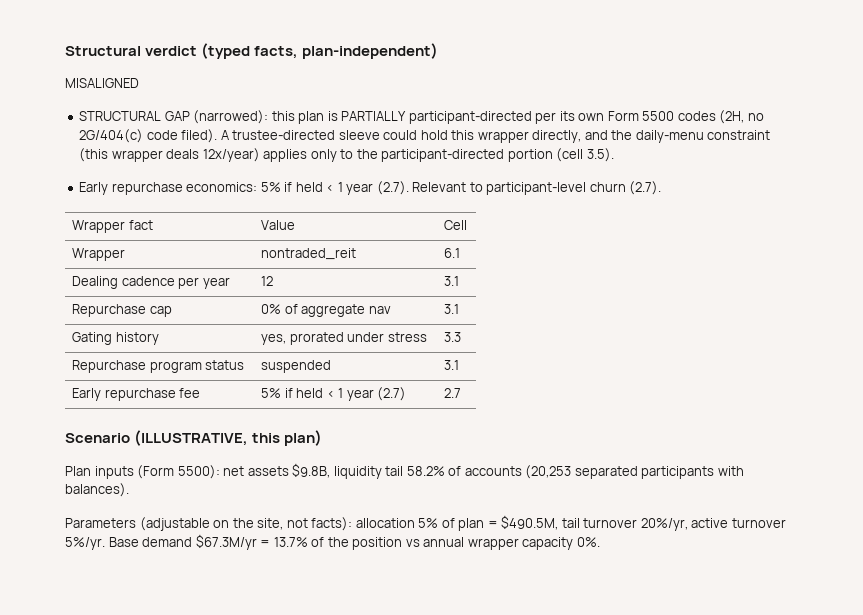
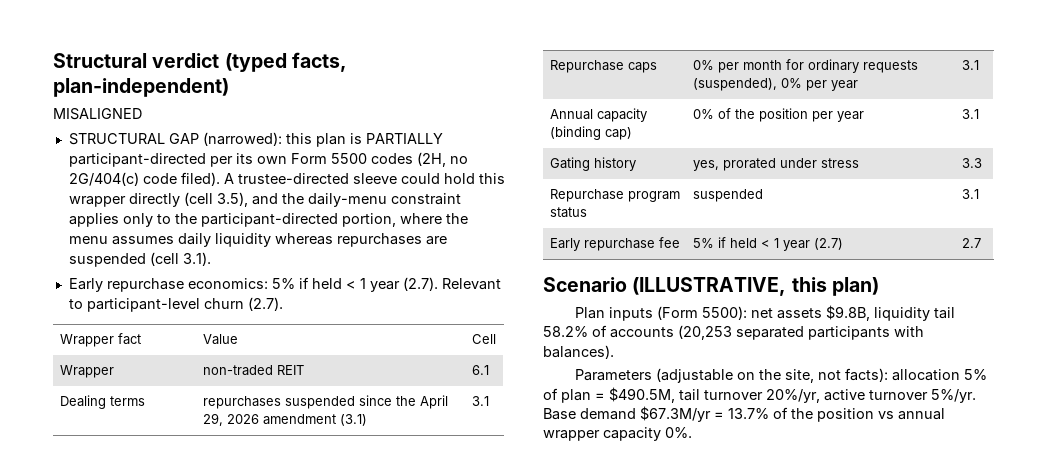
[532,130,582,143] directly, -> [128,192,248,207] directly (cell 3.5),
[79,148,260,162] (this wrapper deals 12x/year) -> (461, 199) none
[507,148,614,162] portion (cell 3.5). -> [341,213,468,227] [68,233,447,247] [68,252,211,267] portion, where the menu assumes daily liquidity whereas repurchases are suspended (cell 3.1).
[260,248,356,260] nontraded_reit -> [202,365,304,376] non-traded REIT
[121,276,230,289] [260,276,273,286] [443,276,459,286] [71,304,172,317] [260,304,391,317] cadence per year | 12 | 3.1 // Repurchase cap | 0% of aggregate nav -> [109,396,145,406] [202,395,448,409] [202,413,367,426] [471,396,489,406] [549,60,657,73] [692,59,918,73] [692,78,858,91] [961,60,979,70] [549,108,647,122] [549,126,632,140] [692,108,864,122] terms | repurchases suspended since the April 29, 2026 amendment (3.1) | 3.1 // Repurchase caps | 0% per month for ordinary requests (suspended), 0% per year | 3.1 // Annual capacity (binding cap) | 0% of the position per year

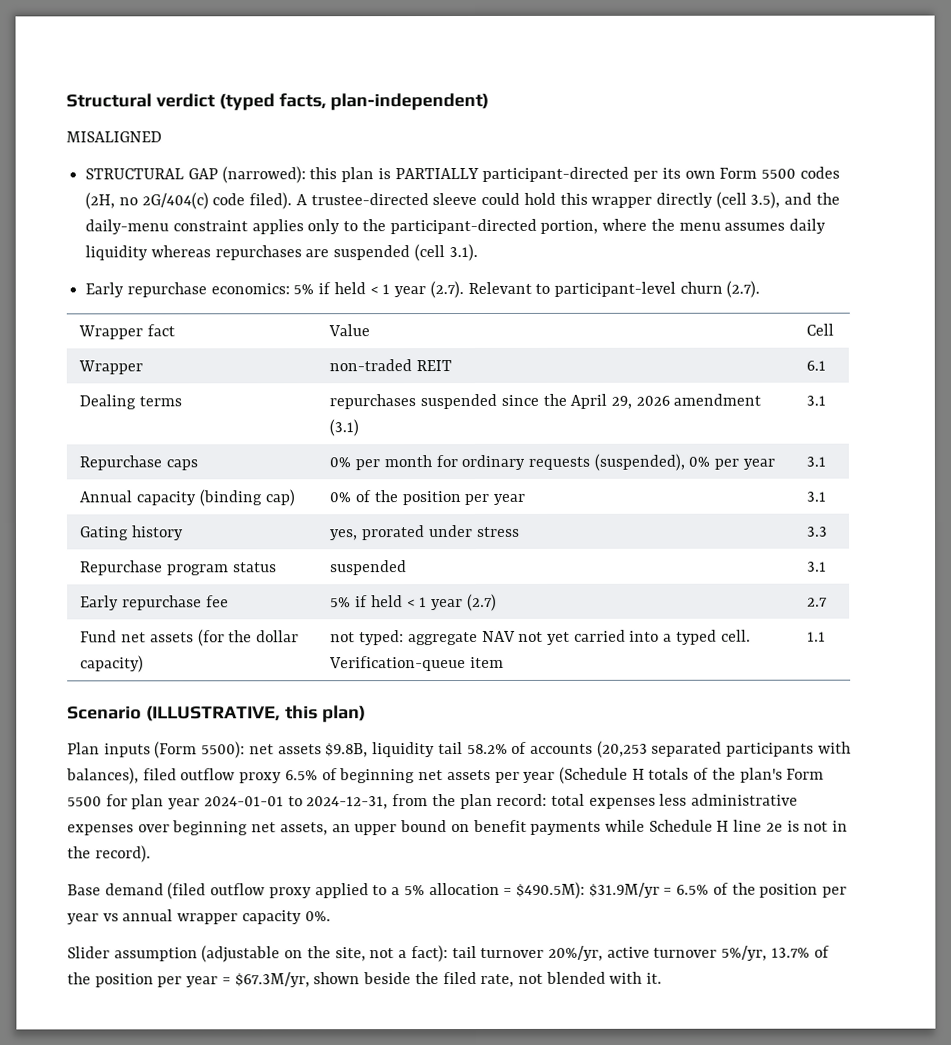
(981, 243) none -> [80,629,299,647] [80,655,145,673] [330,629,751,646] [329,656,505,672] [807,631,827,642] // Fund net assets (for the dollar capacity) | not typed: aggregate NAV not yet carried into a typed cell. Verification-queue item | 1.1
[543,345,614,359] [575,369,653,381] balances). // Parameters -> [66,766,825,785] [67,793,799,810] [67,819,849,836] [67,845,151,863] [67,881,848,900] [67,909,331,925] [67,946,198,962] balances), filed outflow proxy 6.5% of beginning net assets per year (Schedule H totals of the plan's Form 5500 for plan year 2024-01-01 to 2024-12-31, from the plan record: total expenses less administrative expenses over beginning net assets, an upper bound on benefit payments while Schedule H line 2e is not in the record). // Base demand (filed outflow proxy applied to a 5% allocation = $490.5M): $31.9M/yr = 6.5% of the position per year vs annual wrapper capacity 0%. // Slider assumption
[845,368,988,382] [543,387,675,403] facts): allocation 5% of plan = $490.5M, -> [398,945,448,963] a fact):
[931,389,976,403] [543,406,945,422] [543,427,692,441] 5%/yr. Base demand $67.3M/yr = 13.7% of the position vs annual wrapper capacity 0%. -> [721,945,830,961] [67,971,663,988] 5%/yr, 13.7% of the position per year = $67.3M/yr, shown beside the filed rate, not blended with it.

